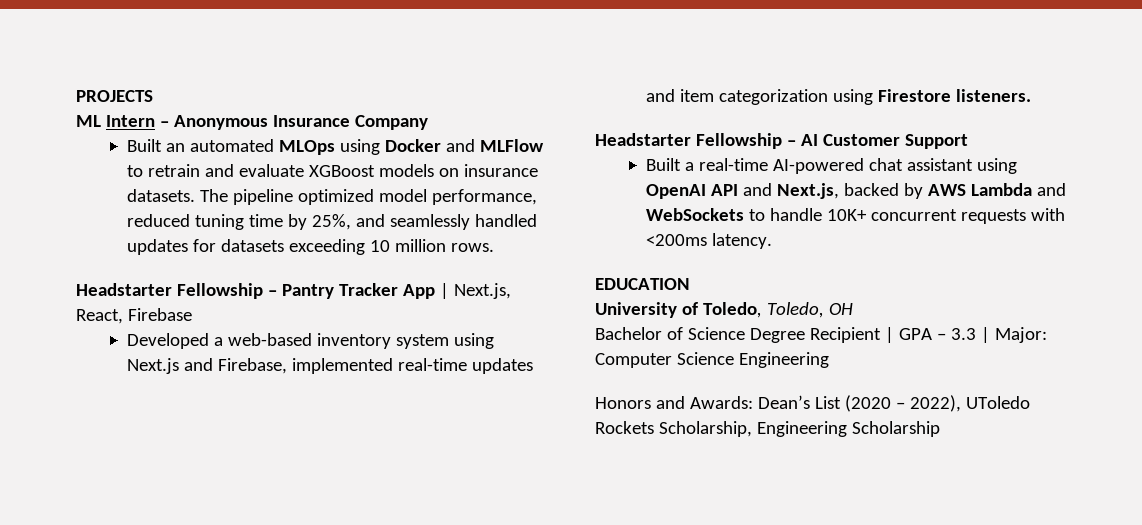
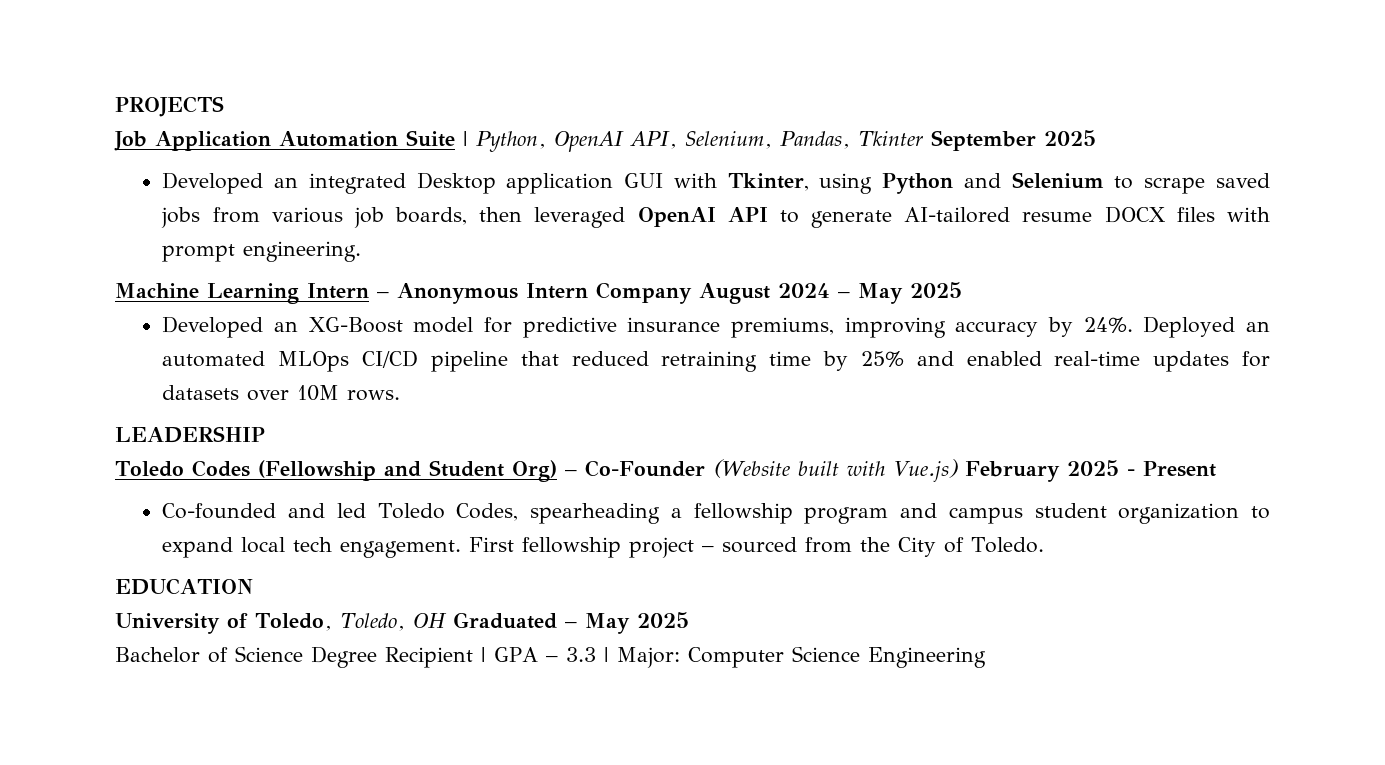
[76,115,101,127] ML -> [114,130,1096,152] [162,172,1271,194] [161,206,1271,228] [162,241,362,262] [115,283,299,304] Job Application Automation Suite | Python, OpenAI API, Selenium, Pandas, Tkinter September 2025 // Developed an integrated Desktop application GUI with Tkinter, using Python and Selenium to scrape saved jobs from various job boards, then leveraged OpenAI API to generate AI-tailored resume DOCX files with prompt engineering. // Machine Learning
[272,115,350,127] Insurance -> [526,283,588,299] Intern
[126,139,544,155] [126,164,538,177] [126,189,537,205] [126,214,537,230] [126,239,494,255] [76,283,511,299] [76,308,192,324] [126,333,494,349] [126,358,533,374] [645,89,1031,105] [595,133,968,149] [645,158,1017,174] [645,183,1066,199] [645,208,1065,224] [645,233,772,249] // Built an automated MLOps using Docker and MLFlow to retrain and evaluate XGBoost models on insurance datasets. The pipeline optimized model performance, reduced tuning time by 25%, and seamlessly handled updates for datasets exceeding 10 million rows. // Headstarter Fellowship – Pantry Tracker App | Next.js, React, Firebase // Developed a web-based inventory system using Next.js and Firebase, implemented real-time updates and item categorization using Firestore listeners. // Headstarter Fellowship – AI Customer Support // Built a real-time AI-powered chat assistant using OpenAI API and Next.js, backed by AWS Lambda and WebSockets to handle 10K+ concurrent requests with <200ms latency. -> [699,282,962,304] [162,316,1270,338] [162,350,1271,372] [162,385,401,401] [115,426,265,443] [115,459,1216,482] [162,503,1270,524] [162,537,1045,558] August 2024 – May 2025 // Developed an XG-Boost model for predictive insurance premiums, improving accuracy by 24%. Deployed an automated MLOps CI/CD pipeline that reduced retraining time by 25% and enabled real-time updates for datasets over 10M rows. // LEADERSHIP // Toledo Codes (Fellowship and Student Org) – Co-Founder (Website built with Vue.js) February 2025 - Present // Co-founded and led Toledo Codes, spearheading a fellowship program and campus student organization to expand local tech engagement. First fellowship project – sourced from the City of Toledo.
(853, 309) none -> [452,612,689,634] Graduated – May 2025
[595,395,1030,412] [595,421,940,437] // Honors and Awards: Dean’s List (2020 – 2022), UToledo Rockets Scholarship, Engineering Scholarship -> (986, 657) none

